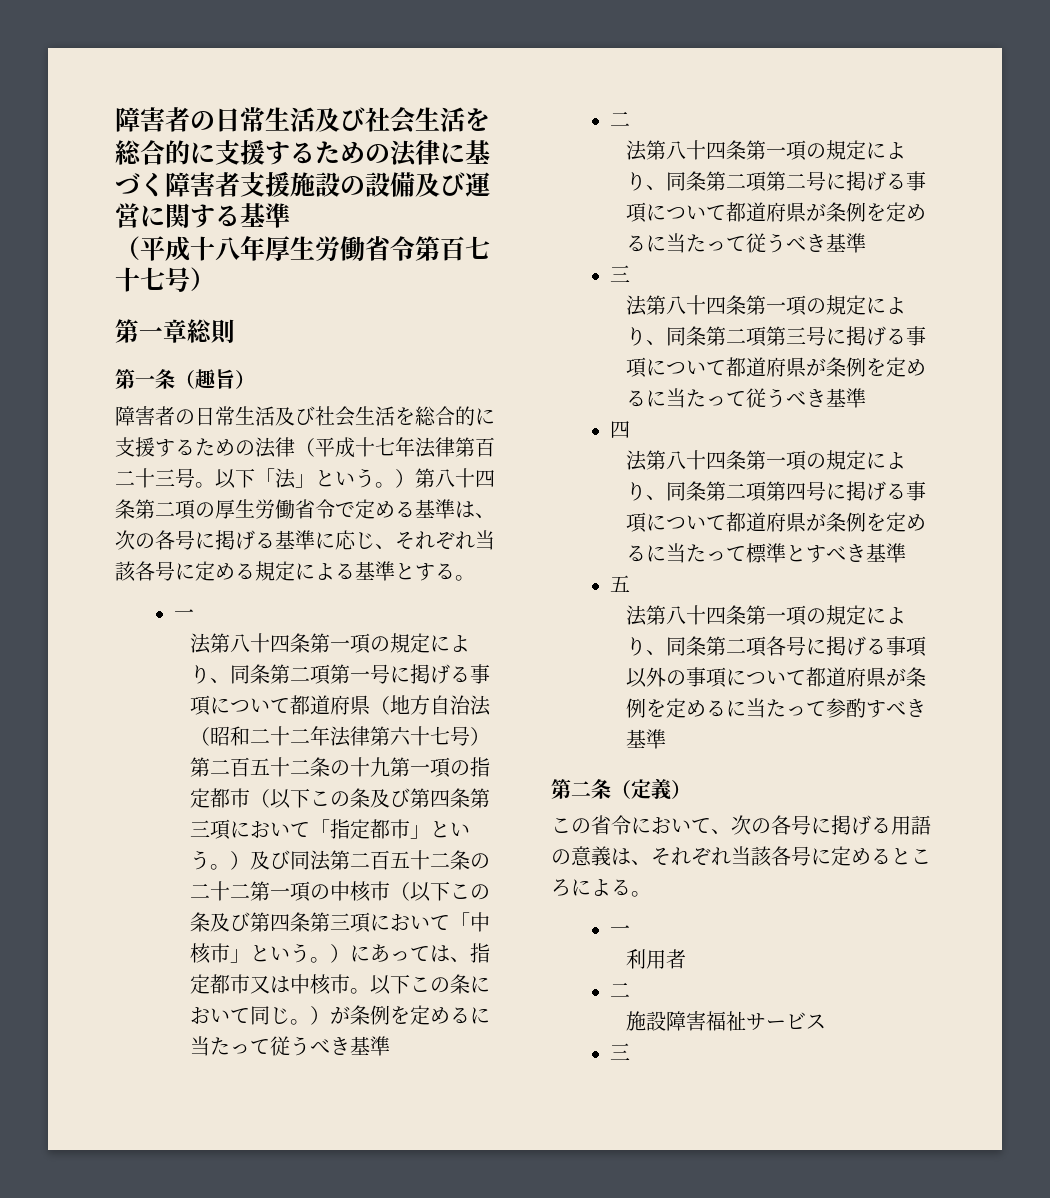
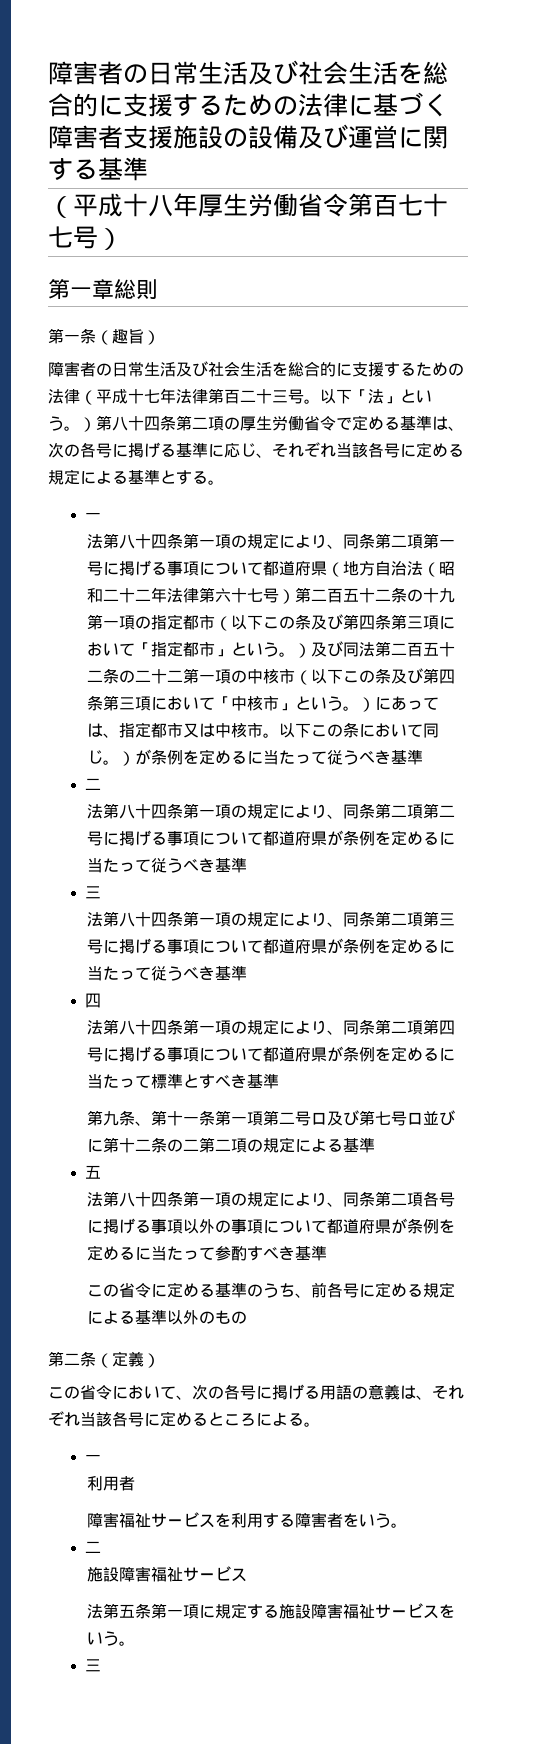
(906, 553) none -> [86,1110,455,1126] [86,1137,375,1153] // 第九条、第十一条第一項第二号ロ及び第七号ロ並びに第十二条の二第二項の規定による基準
(666, 739) none -> [86,1282,455,1298] [86,1309,247,1325] // この省令に定める基準のうち、前各号に定める規定による基準以外のもの
(686, 959) none -> [86,1512,407,1528] // 障害福祉サービスを利用する障害者をいう。
(826, 1021) none -> [86,1603,455,1619] [86,1631,135,1646] // 法第五条第一項に規定する施設障害福祉サービスをいう。

